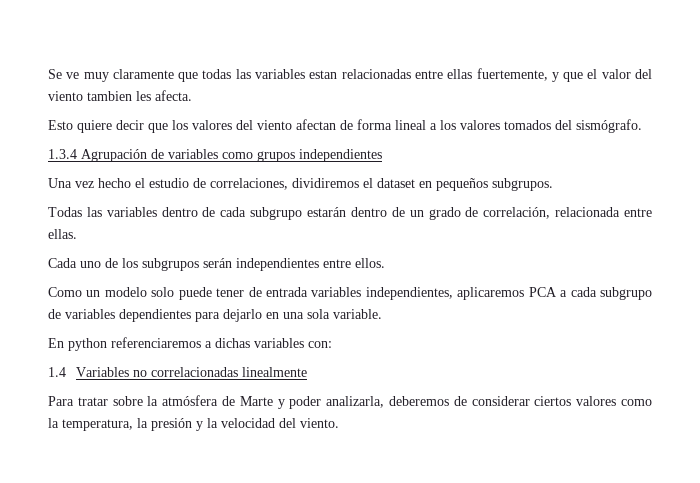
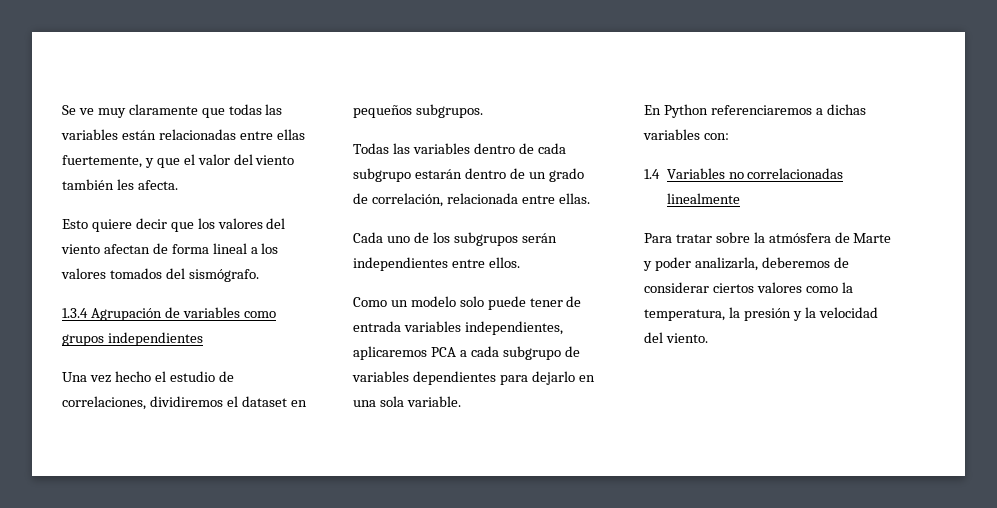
[309,70,338,79] estan -> [121,130,156,140] están
[87,91,132,101] tambien -> [62,179,114,190] también
[68,338,107,351] python -> [663,104,708,118] Python

